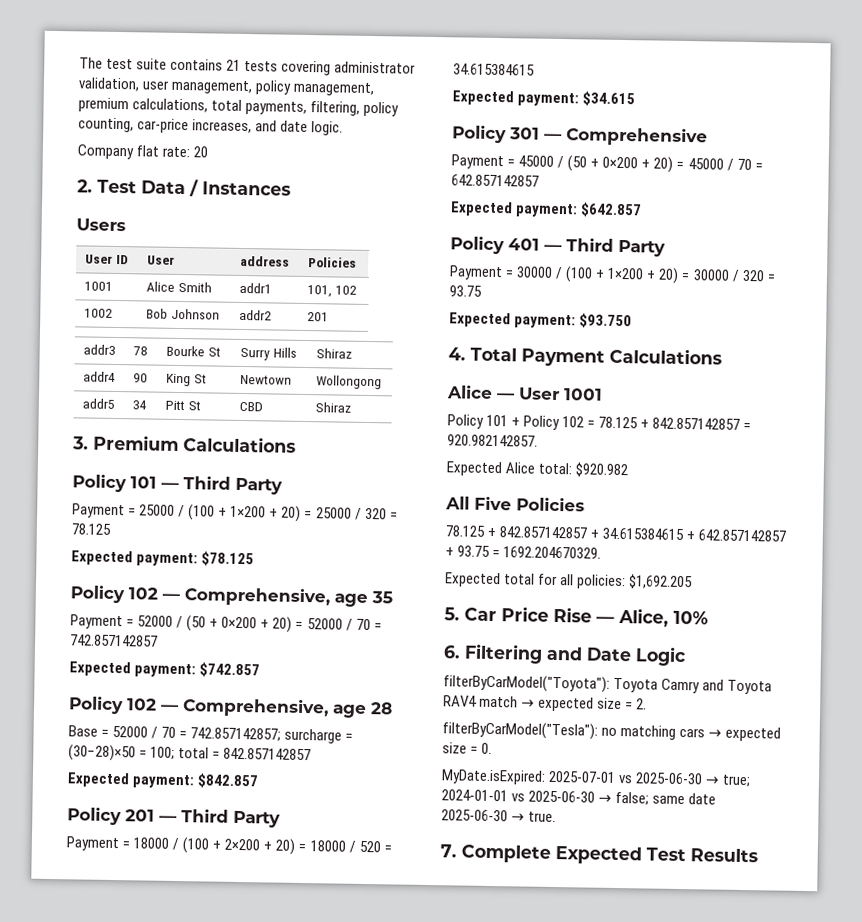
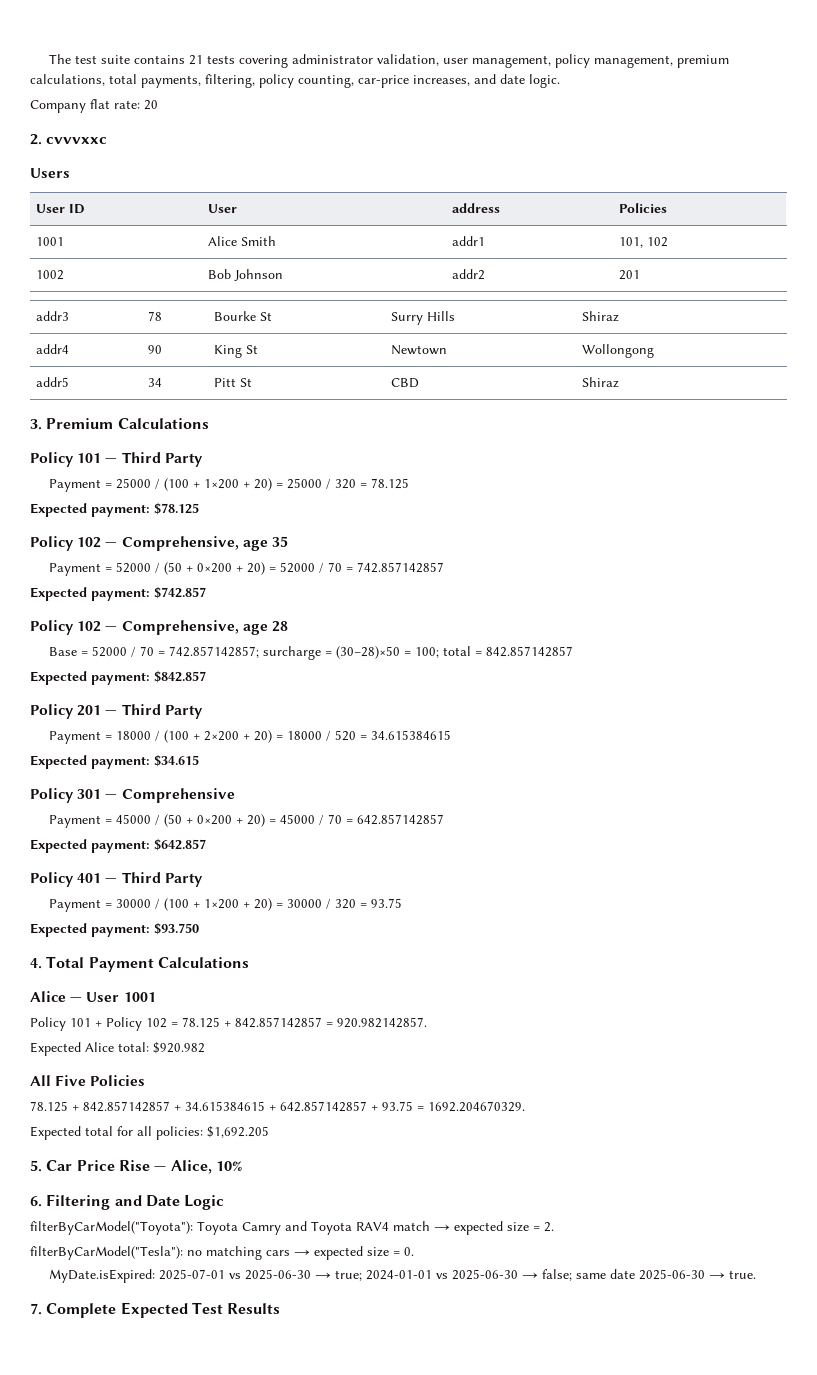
[97,179,291,197] Test Data / Instances -> [46,137,108,144] cvvvxxc

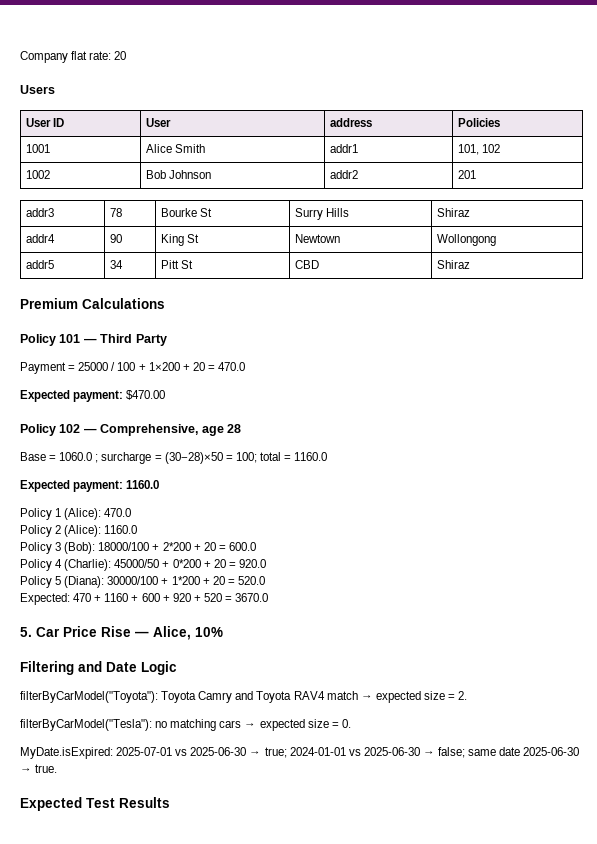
[48,54,729,68] [30,74,560,88] The test suite contains 21 tests covering administrator validation, user management, policy management, premium calculations, total payments, filtering, policy counting, car-price increases, and date logic. // -> (20, 57) none
[30,134,108,145] // 2. cvvvxxc -> (127, 55) none
[30,419,42,430] 3. -> (470, 264) none
[163,478,409,491] [30,502,199,517] [30,536,288,551] [48,562,444,576] [30,586,206,601] (100 + 1×200 + 20) = 25000 / 320 = 78.125 // Expected payment: $78.125 // Policy 102 — Comprehensive, age 35 // Payment = 52000 / (50 + 0×200 + 20) = 52000 / 70 = 742.857142857 // Expected payment: $742.857 -> [117,362,246,371] [20,390,166,402] 100 + 1×200 + 20 = 470.0 // Expected payment: $470.00
[91,646,259,658] 52000 / 70 = 742.857142857; -> [59,452,99,463] 1060.0 ;
[485,646,573,657] [30,670,206,685] [30,704,203,719] [48,730,451,744] [30,754,199,769] [30,788,235,803] [48,814,444,828] [30,838,206,853] [30,872,203,887] [48,898,402,912] [30,922,199,937] [30,956,249,972] [30,991,156,1002] [30,1017,427,1031] [30,1042,205,1056] [30,1075,146,1086] [30,1101,525,1112] [30,1126,269,1140] 842.857142857 // Expected payment: $842.857 // Policy 201 — Third Party // Payment = 18000 / (100 + 2×200 + 20) = 18000 / 520 = 34.615384615 // Expected payment: $34.615 // Policy 301 — Comprehensive // Payment = 45000 / (50 + 0×200 + 20) = 45000 / 70 = 642.857142857 // Expected payment: $642.857 // Policy 401 — Third Party // Payment = 30000 / (100 + 1×200 + 20) = 30000 / 320 = 93.75 // Expected payment: $93.750 // 4. Total Payment Calculations // Alice — User 1001 // Policy 101 + Policy 102 = 78.125 + 842.857142857 = 920.982142857. // Expected Alice total: $920.982 // All Five Policies // 78.125 + 842.857142857 + 34.615384615 + 642.857142857 + 93.75 = 1692.204670329. // Expected total for all policies: $1,692.205 -> [294,452,328,461] [20,480,160,492] [20,508,132,520] [20,525,138,537] [20,542,256,554] [20,559,266,571] [20,576,265,588] [20,593,269,605] 1160.0 // Expected payment: 1160.0 // Policy 1 (Alice): 470.0 // Policy 2 (Alice): 1160.0 // Policy 3 (Bob): 18000/100 + 2*200 + 20 = 600.0 // Policy 4 (Charlie): 45000/50 + 0*200 + 20 = 920.0 // Policy 5 (Diana): 30000/100 + 1*200 + 20 = 520.0 // Expected: 470 + 1160 + 600 + 920 + 520 = 3670.0
[30,1196,42,1207] 6. -> (223, 632) none
[30,1303,117,1318] 7. Complete -> (58, 768) none

